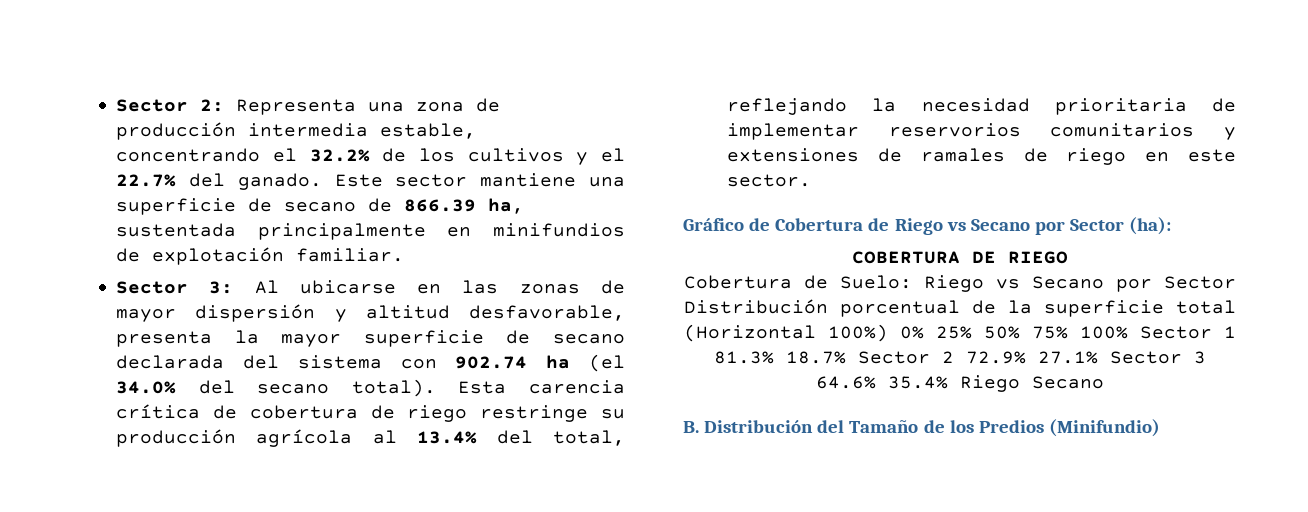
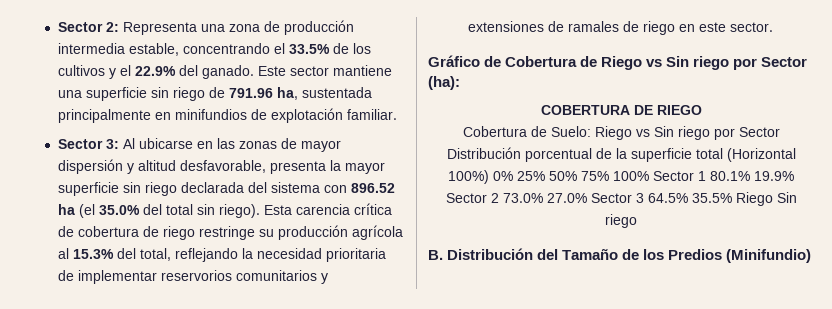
[309,149,370,162] 32.2% -> [288,44,330,54] 33.5%
[116,174,177,187] 22.7% -> [134,66,176,76] 22.9%
[248,198,477,212] de secano de 866.39 -> [150,87,273,101] sin riego de 791.96
[506,330,625,344] de secano -> [122,182,177,196] sin riego
[455,356,528,369] 902.74 -> [350,183,395,193] 896.52
[116,379,436,397] 34.0% del secano total). -> [98,204,260,218] 35.0% del total sin riego).
[416,431,477,444] 13.4% -> [72,249,114,259] 15.3%
[970,219,1030,231] Secano -> [666,56,730,70] Sin riego
[1031,276,1104,289] Secano -> [653,126,710,140] Sin riego
[713,351,1206,364] [815,375,1104,392] 81.3% 18.7% Sector 2 72.9% 27.1% Sector 3 64.6% 35.4% Riego Secano -> [710,171,794,181] [445,192,797,206] [605,214,637,228] 80.1% 19.9% Sector 2 73.0% 27.0% Sector 3 64.5% 35.5% Riego Sin riego

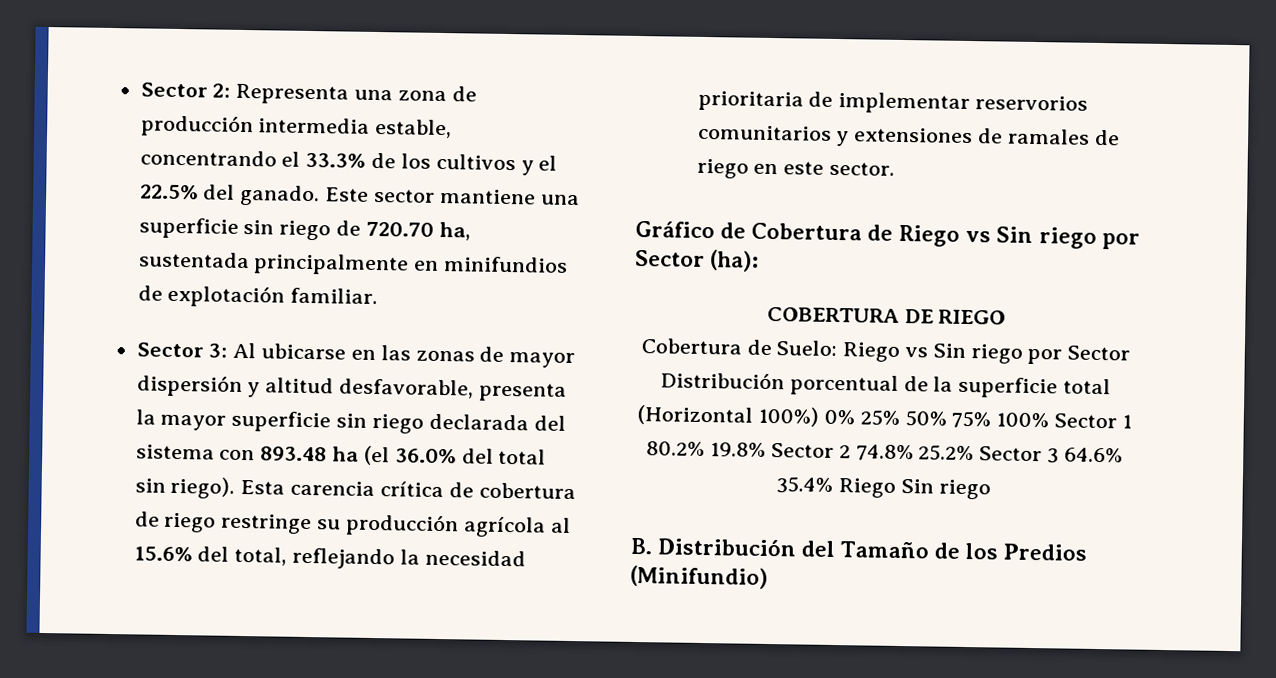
[288,44,330,54] 33.5% -> [305,152,367,168] 33.3%
[134,66,176,76] 22.9% -> [139,184,199,200] 22.5%
[228,88,273,98] 791.96 -> [365,221,434,237] 720.70
[350,183,395,193] 896.52 -> [260,446,328,462] 893.48
[98,205,140,215] 35.0% -> [394,448,457,464] 36.0%
[72,249,114,259] 15.3% -> [133,546,193,562] 15.6%
[710,171,794,181] [445,193,732,203] 80.1% 19.9% Sector 2 73.0% 27.0% Sector 3 64.5% 35.5% -> [646,441,1123,464] [776,476,834,494] 80.2% 19.8% Sector 2 74.8% 25.2% Sector 3 64.6% 35.4%

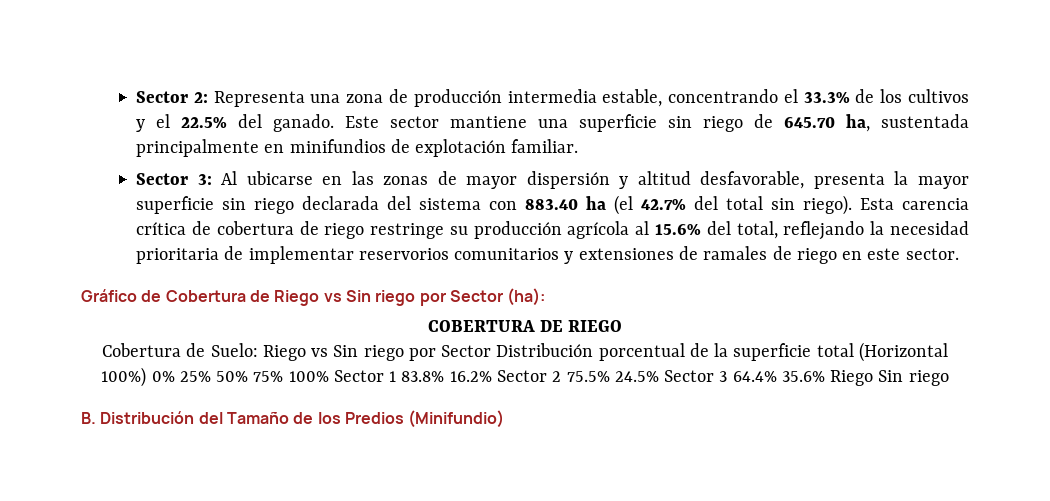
[365,221,434,237] 720.70 -> [784,117,836,128] 645.70
[260,446,328,462] 893.48 -> [525,199,579,210] 883.40
[394,448,457,464] 36.0% -> [641,199,687,210] 42.7%
[646,441,1123,464] [776,476,834,494] 80.2% 19.8% Sector 2 74.8% 25.2% Sector 3 64.6% 35.4% -> [401,370,825,382] 83.8% 16.2% Sector 2 75.5% 24.5% Sector 3 64.4% 35.6%

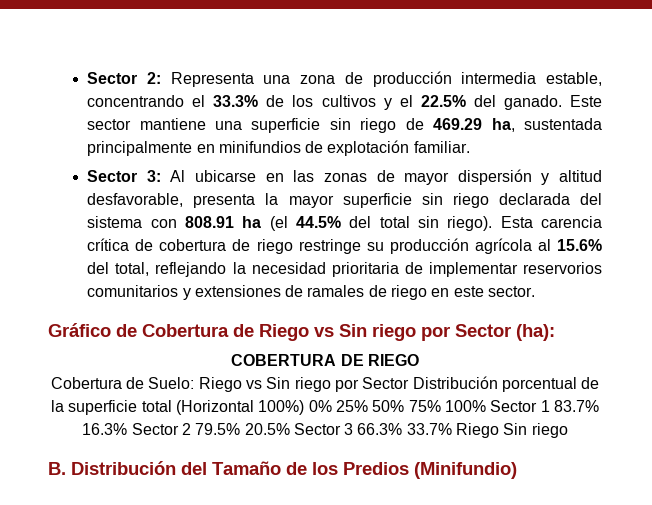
[784,117,836,128] 645.70 -> [433,118,483,130] 469.29
[525,199,579,210] 883.40 -> [184,216,234,228] 808.91
[641,199,687,210] 42.7% -> [295,216,341,228] 44.5%
[401,370,825,382] 83.8% 16.2% Sector 2 75.5% 24.5% Sector 3 64.4% 35.6% -> [553,400,599,412] [82,423,452,435] 83.7% 16.3% Sector 2 79.5% 20.5% Sector 3 66.3% 33.7%

